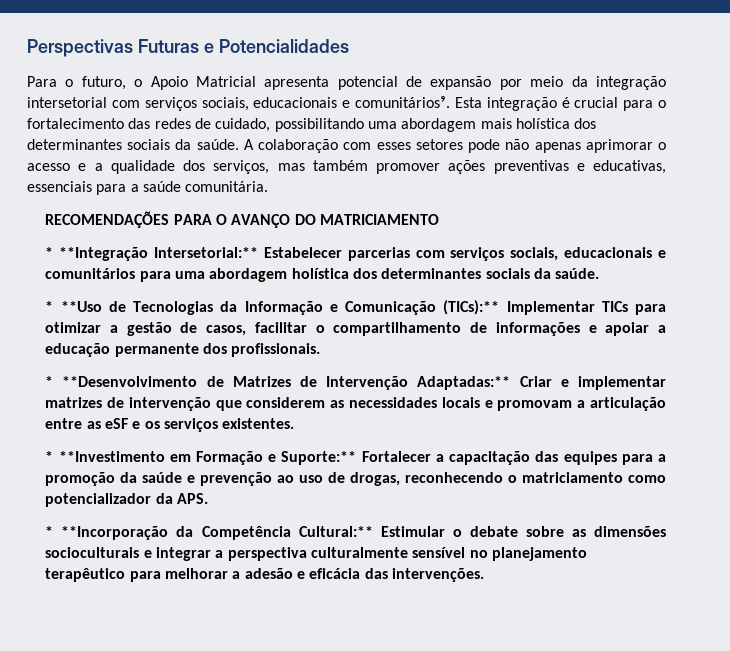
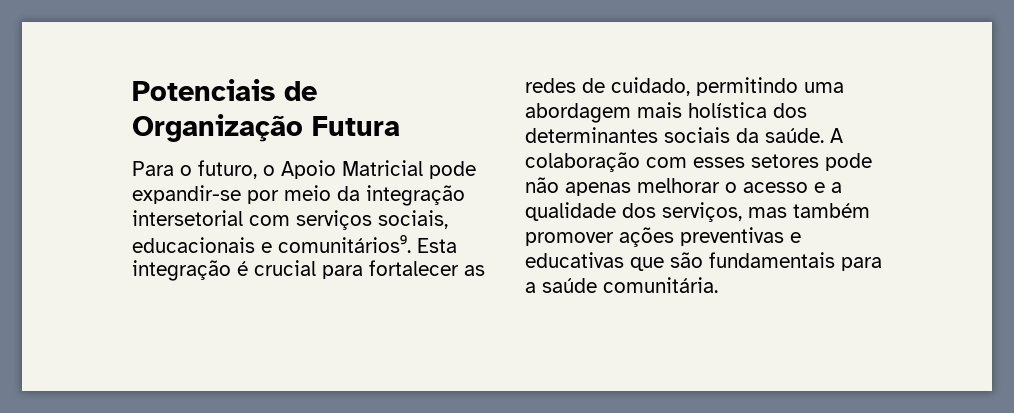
[27,39,349,57] Perspectivas Futuras e Potencialidades -> [132,79,317,101] [132,114,400,142] Potenciais de Organização Futura
[264,76,492,90] apresenta potencial de expansão -> [429,161,476,179] [132,185,241,204] pode expandir-se
[658,100,667,108] [27,118,151,129] o fortalecimento das -> [369,260,485,276] fortalecer as
[274,118,364,132] possibilitando -> [696,77,798,96] permitindo
[585,139,653,153] aprimorar -> [637,178,720,193] melhorar
[593,160,666,174] [27,181,92,192] educativas, essenciais -> [525,252,835,271] educativas que são fundamentais
[45,211,439,228] [45,247,666,261] [45,268,600,282] [45,300,667,315] [45,322,666,336] [45,343,321,357] [45,376,667,390] [45,397,666,411] [45,418,295,432] [45,451,667,465] [45,472,666,486] [45,493,208,507] [45,526,667,540] [45,547,587,561] [45,568,484,582] // RECOMENDAÇÕES PARA O AVANÇO DO MATRICIAMENTO // * **Integração Intersetorial:** Estabelecer parcerias com serviços sociais, educacionais e comunitários para uma abordagem holística dos determinantes sociais da saúde. // * **Uso de Tecnologias da Informação e Comunicação (TICs):** Implementar TICs para otimizar a gestão de casos, facilitar o compartilhamento de informações e apoiar a educação permanente dos profissionais. // * **Desenvolvimento de Matrizes de Intervenção Adaptadas:** Criar e implementar matrizes de intervenção que considerem as necessidades locais e promovam a articulação entre as eSF e os serviços existentes. // * **Investimento em Formação e Suporte:** Fortalecer a capacitação das equipes para a promoção da saúde e prevenção ao uso de drogas, reconhecendo o matriciamento como potencializador da APS. // * **Incorporação da Competência Cultural:** Estimular o debate sobre as dimensões socioculturais e integrar a perspectiva culturalmente sensível no planejamento terapêutico para melhorar a adesão e eficácia das intervenções. -> (718, 285) none

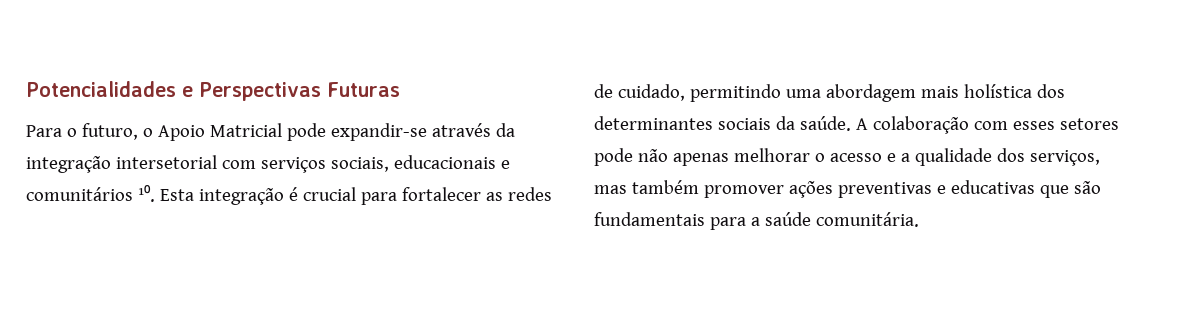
[132,79,317,101] [132,114,400,142] Potenciais de Organização Futura -> [26,81,400,101] Potencialidades e Perspectivas Futuras
[247,185,331,204] por meio -> [431,123,491,137] através
[278,234,411,253] comunitários⁹. -> [26,185,155,202] comunitários ¹⁰.

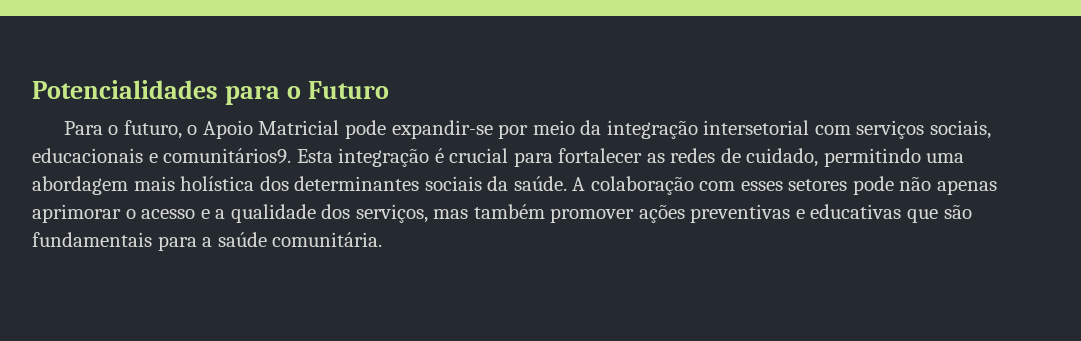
[182,82,400,101] e Perspectivas Futuras -> [225,81,390,105] para o Futuro
[431,123,491,137] através -> [498,120,575,139] por meio
[26,185,155,202] comunitários ¹⁰. -> [163,148,292,164] comunitários9.
[733,148,810,162] melhorar -> [32,204,121,223] aprimorar

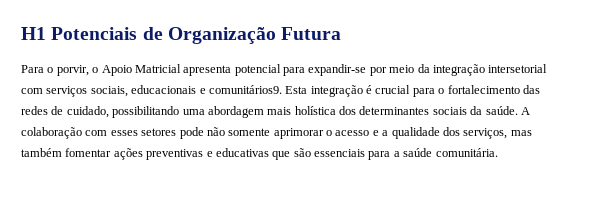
[32,80,390,105] Potencialidades para o Futuro -> [21,27,342,44] H1 Potenciais de Organização Futura
[123,120,182,139] futuro, -> [56,65,89,76] porvir,
[344,120,386,139] pode -> [183,64,305,76] apresenta potencial para
[558,148,665,163] fortalecer as -> [438,85,540,94] o fortalecimento das
[823,148,921,167] permitindo -> [112,106,180,118] possibilitando
[937,180,998,195] apenas -> [228,128,271,136] somente
[550,208,635,223] promover -> [65,148,112,157] fomentar
[32,232,152,247] fundamentais -> [314,149,365,157] essenciais

